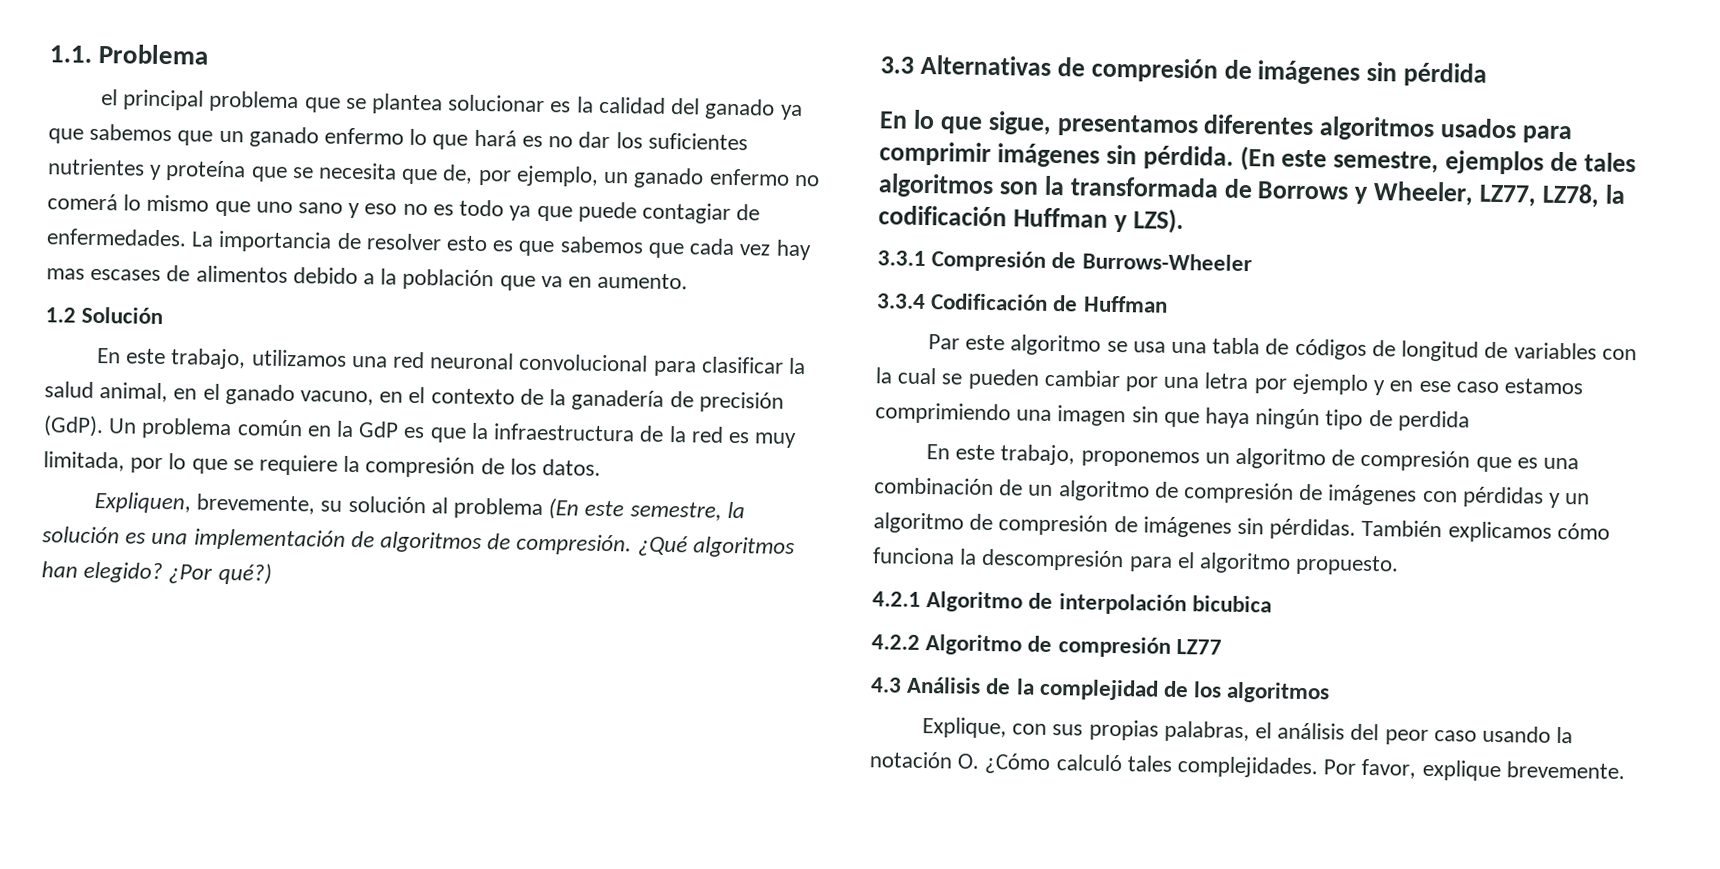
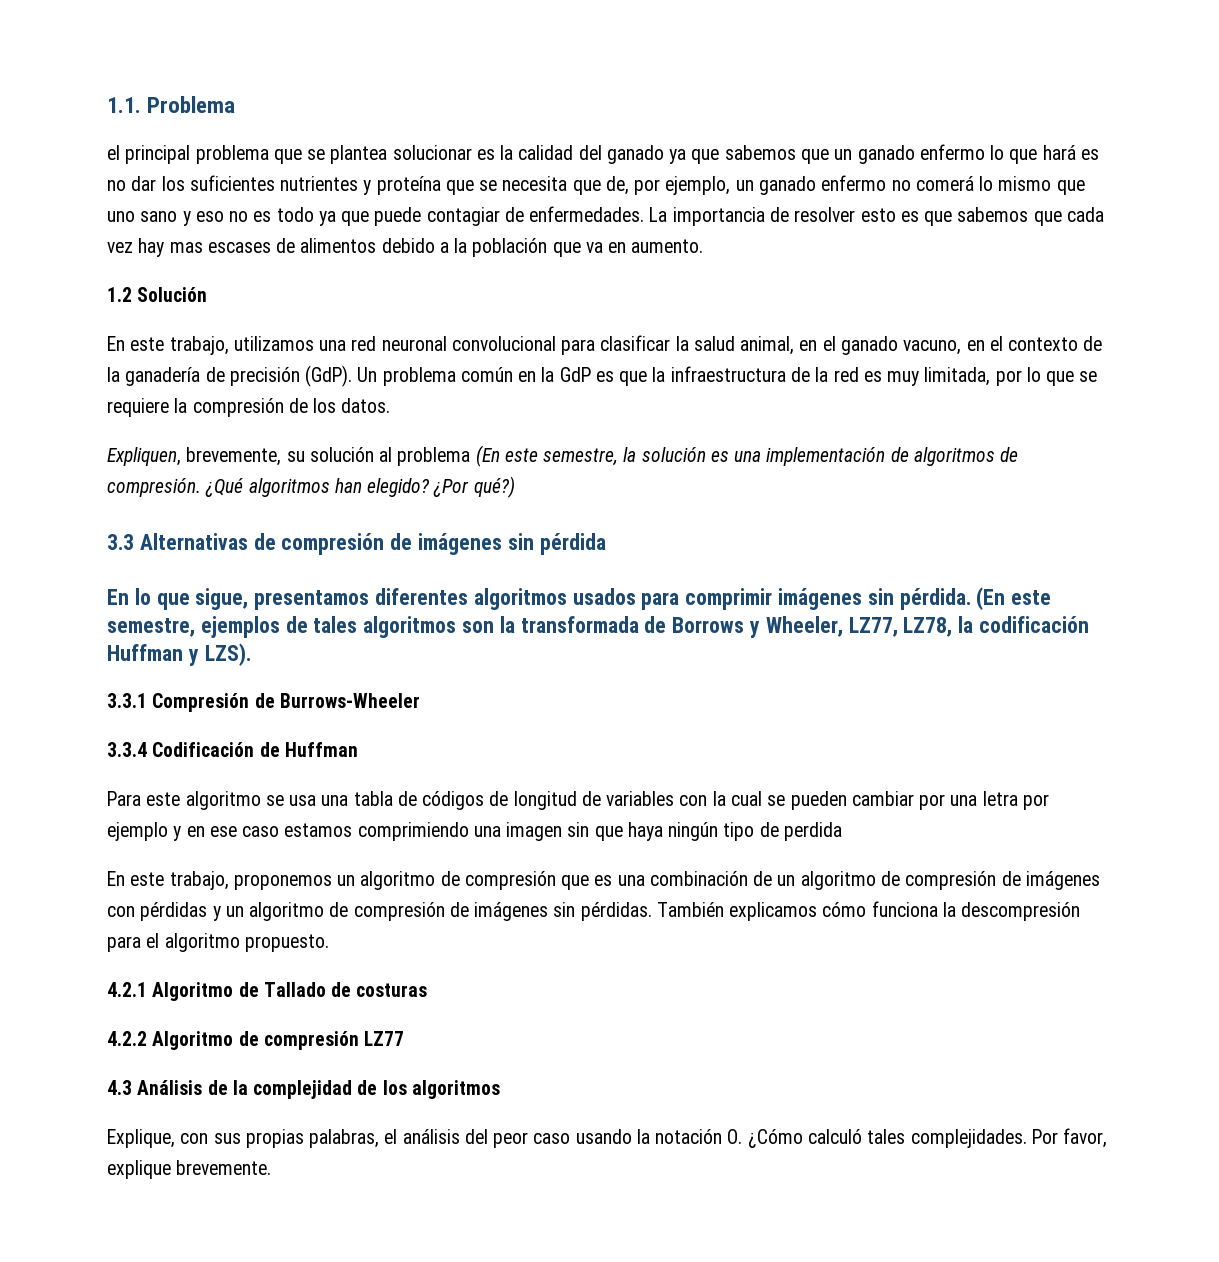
[927,334,960,350] Par -> [107,791,141,806] Para
[1058,593,1272,616] interpolación bicubica -> [263,982,428,997] Tallado de costuras

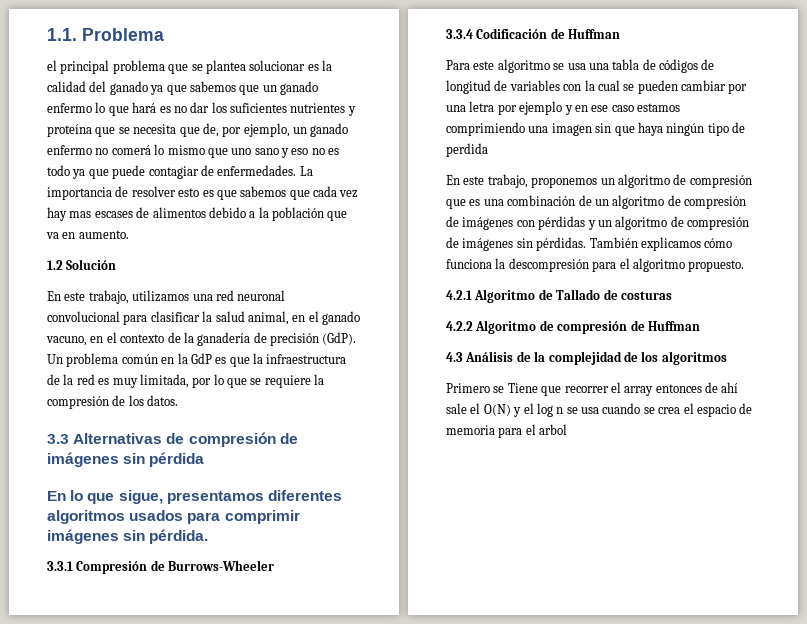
[107,445,1019,467] [107,476,515,498] // Expliquen, brevemente, su solución al problema (En este semestre, la solución es una implementación de algoritmos de compresión. ¿Qué algoritmos han elegido? ¿Por qué?) -> (179, 400) none
[976,587,1052,610] [107,616,1090,638] [107,643,251,666] (En este semestre, ejemplos de tales algoritmos son la transformada de Borrows y Wheeler, LZ77, LZ78, la codificación Huffman y LZS). -> (209, 536) none
[364,1031,405,1046] LZ77 -> [630,320,700,331] de Huffman
[107,1128,1108,1148] [107,1160,272,1179] Explique, con sus propias palabras, el análisis del peor caso usando la notación O. ¿Cómo calculó tales complejidades. Por favor, explique brevemente. -> [446,382,739,396] [446,403,753,417] [446,424,568,438] Primero se Tiene que recorrer el array entonces de ahí sale el O(N) y el log n se usa cuando se crea el espacio de memoria para el arbol

